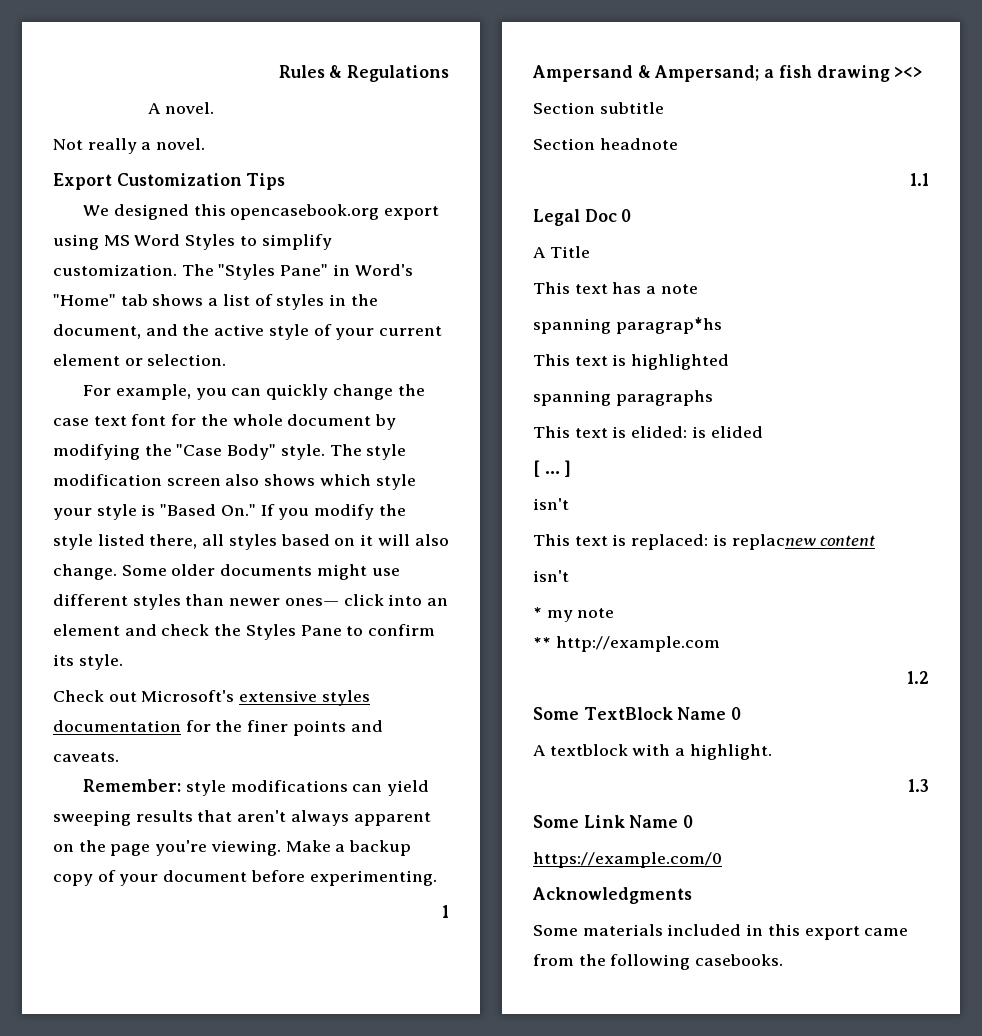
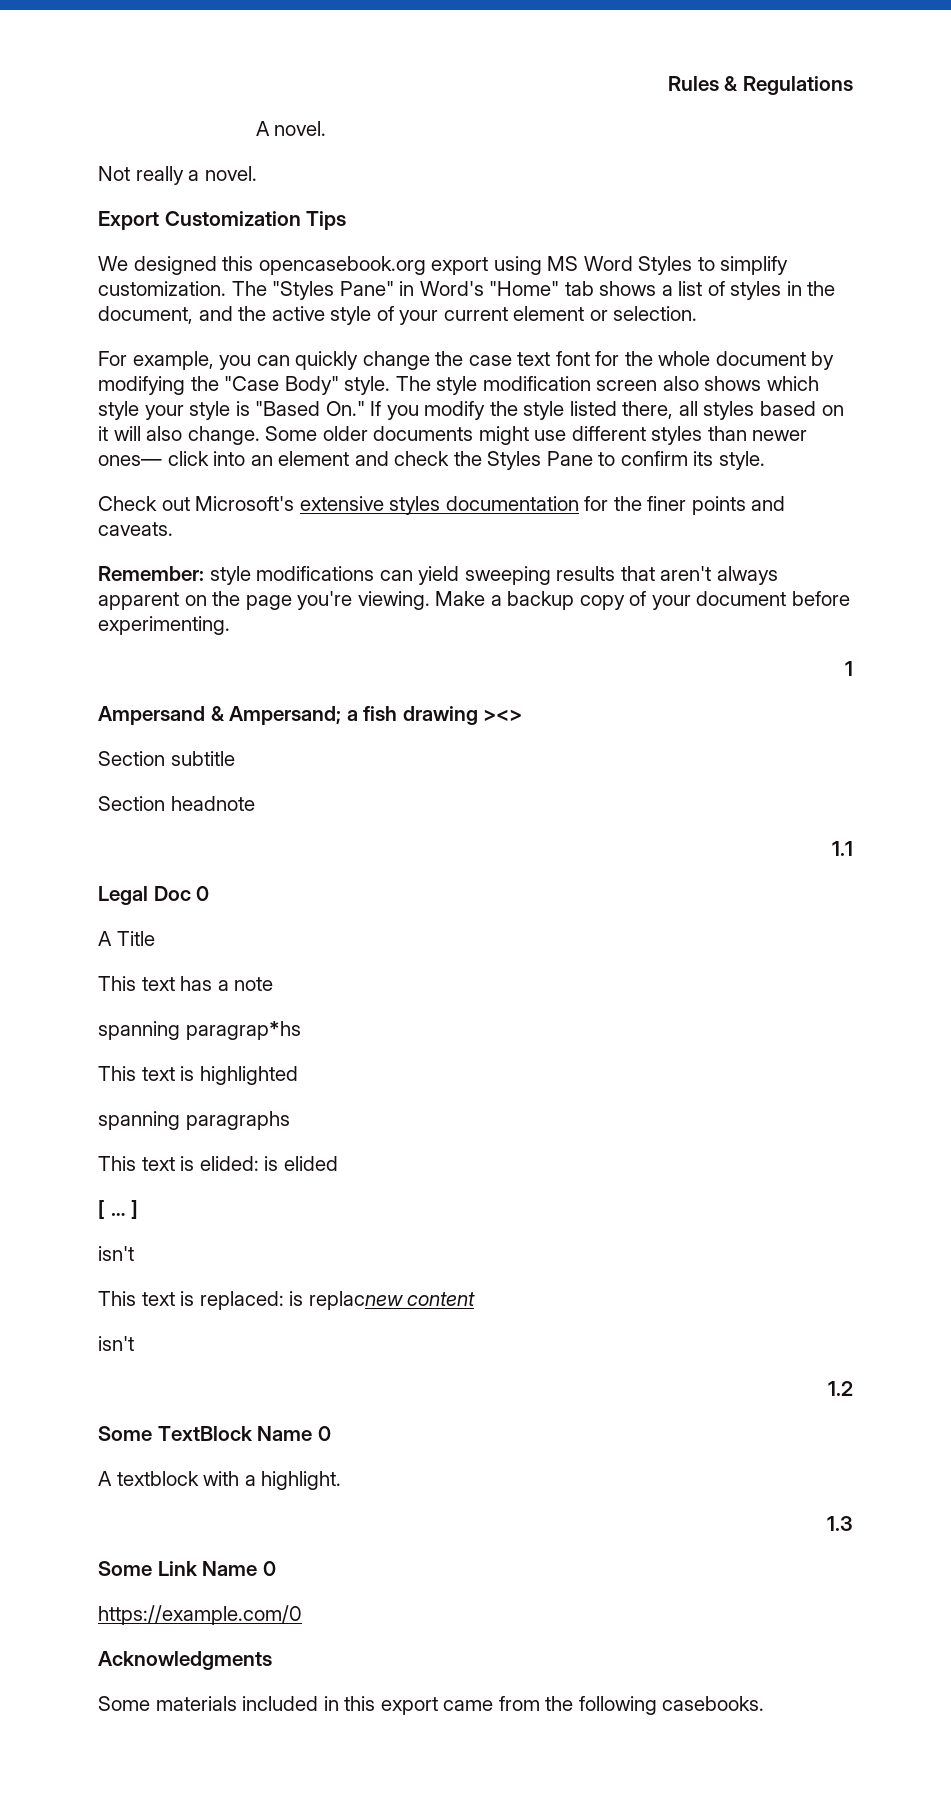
[533,607,615,622] [533,636,720,652] // * my note // ** http://example.com -> (134, 1343) none

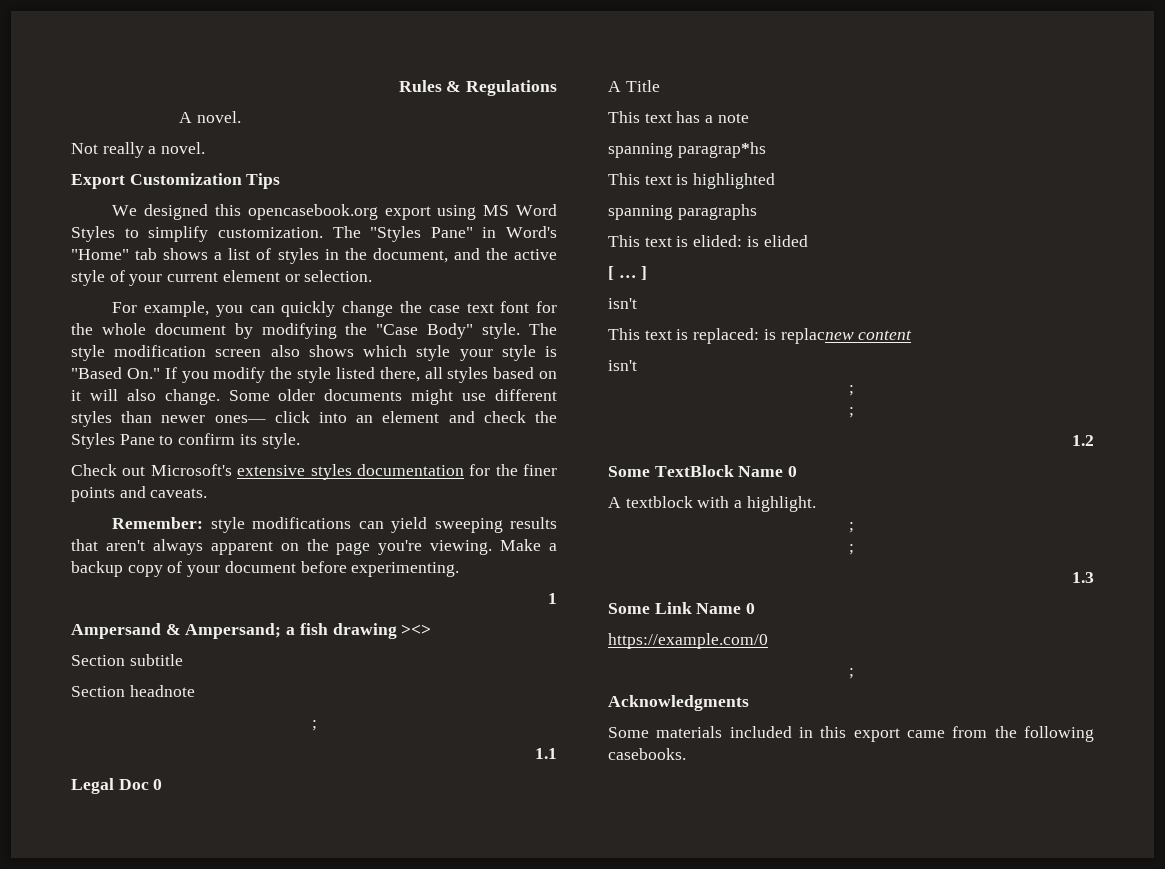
(255, 803) none -> [311,720,317,731] // ;
(134, 1343) none -> [848,385,854,396] [848,407,854,418] // ; // ;
(342, 1480) none -> [848,522,854,533] [848,544,854,555] // ; // ;
(302, 1615) none -> [848,668,854,679] // ;

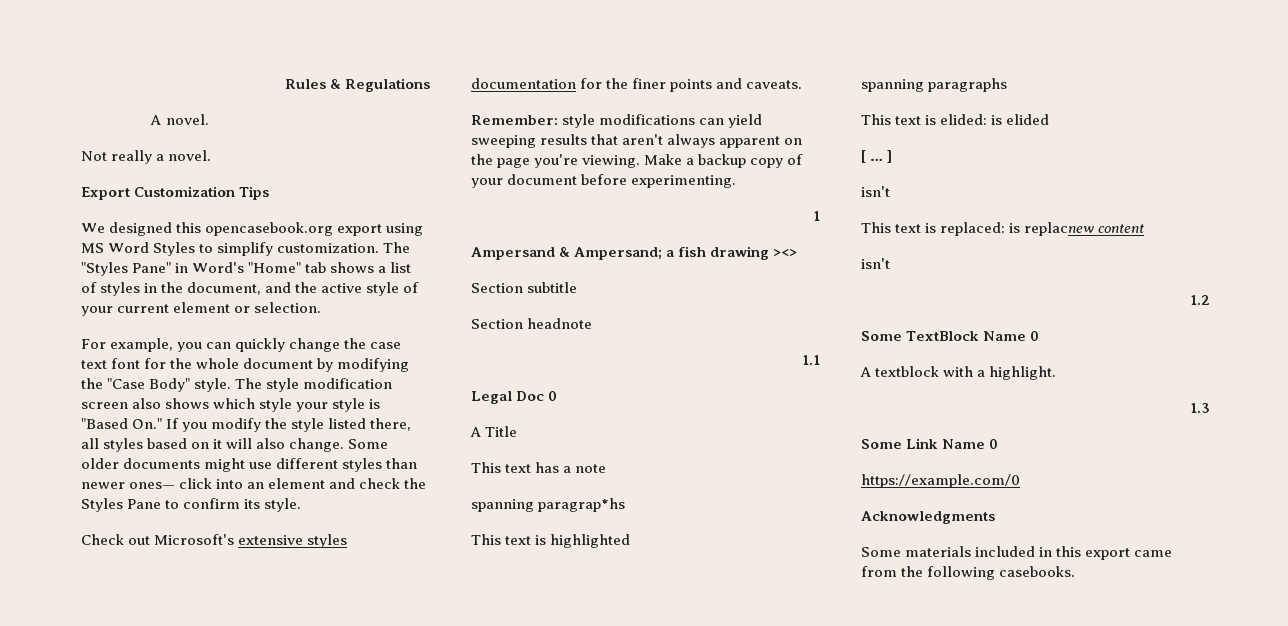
[311,720,317,731] // ; -> (593, 323) none
[848,385,854,396] [848,407,854,418] // ; // ; -> (890, 263) none
[848,522,854,533] [848,544,854,555] // ; // ; -> (1057, 373) none
[848,668,854,679] // ; -> (1020, 481) none

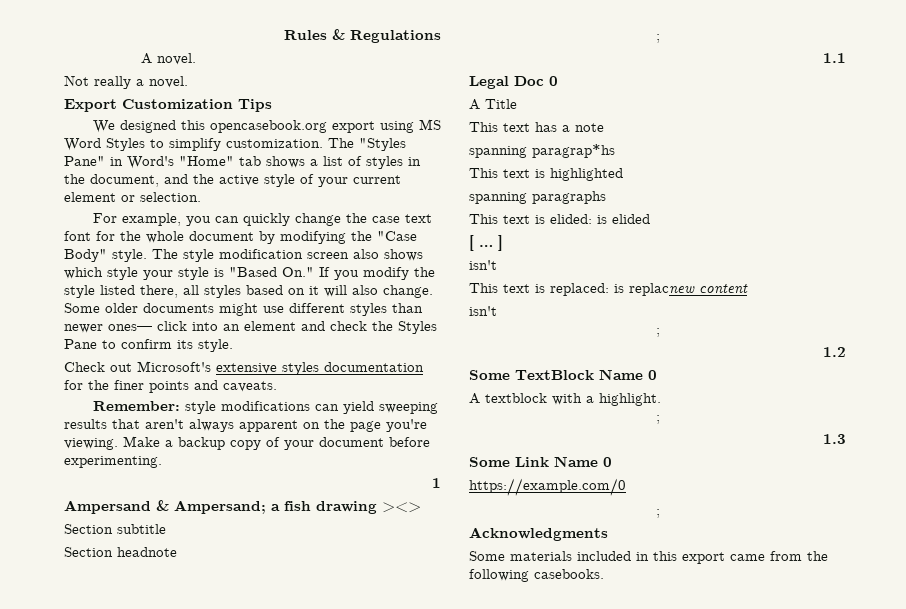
(593, 323) none -> [655,34,660,43] // ;
(890, 263) none -> [655,328,660,337] // ;
(1057, 373) none -> [655,415,660,424] // ;
(1020, 481) none -> [655,509,660,518] // ;

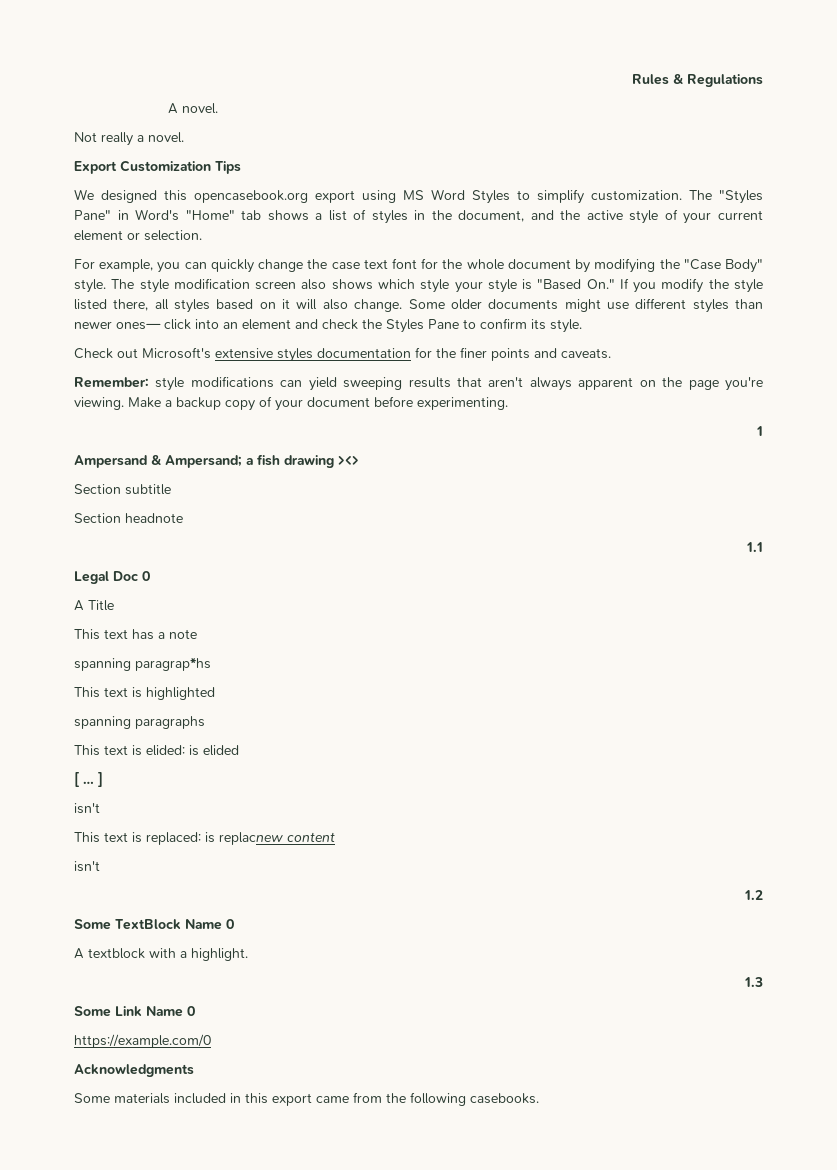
[655,34,660,43] // ; -> (183, 518) none
[655,328,660,337] // ; -> (100, 866) none
[655,415,660,424] // ; -> (248, 954) none
[655,509,660,518] // ; -> (211, 1041) none

